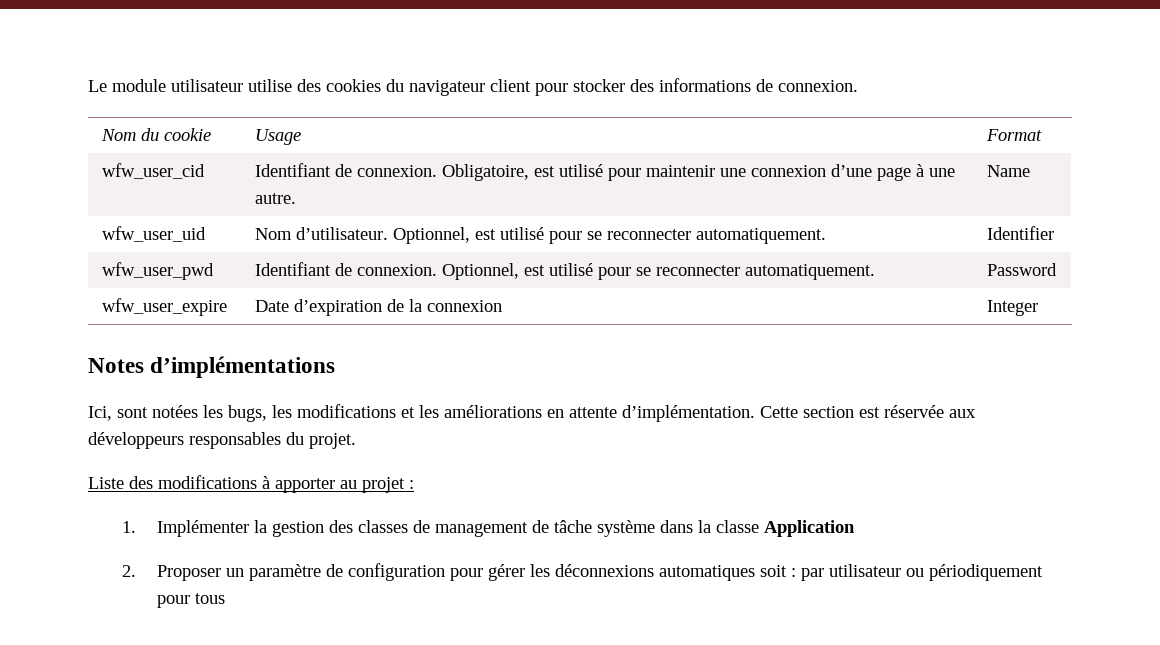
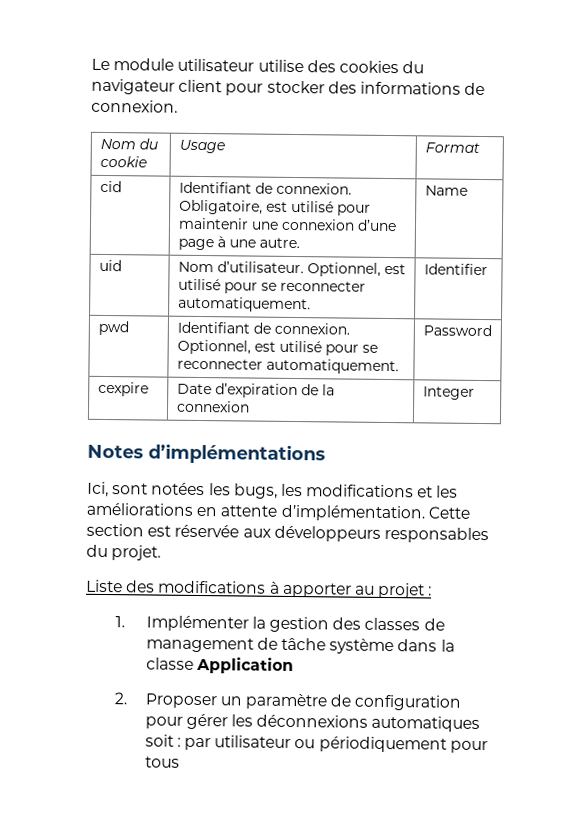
[101,163,205,179] wfw_user_cid -> [99,180,122,193] cid
[101,226,206,242] wfw_user_uid -> [98,259,122,272] uid
[101,262,214,280] wfw_user_pwd -> [97,320,129,336] pwd
[101,298,227,316] wfw_user_expire -> [97,381,149,397] cexpire

